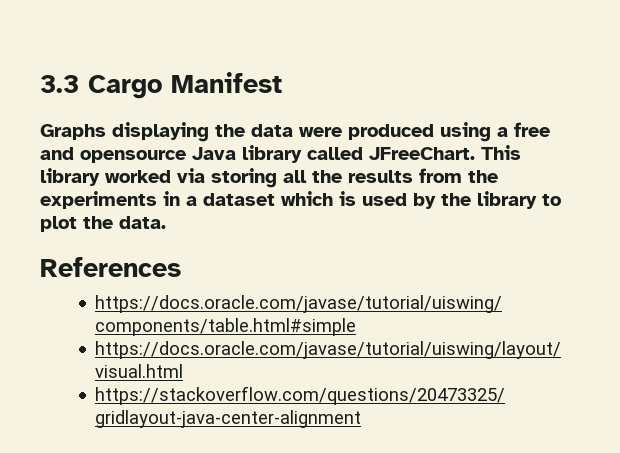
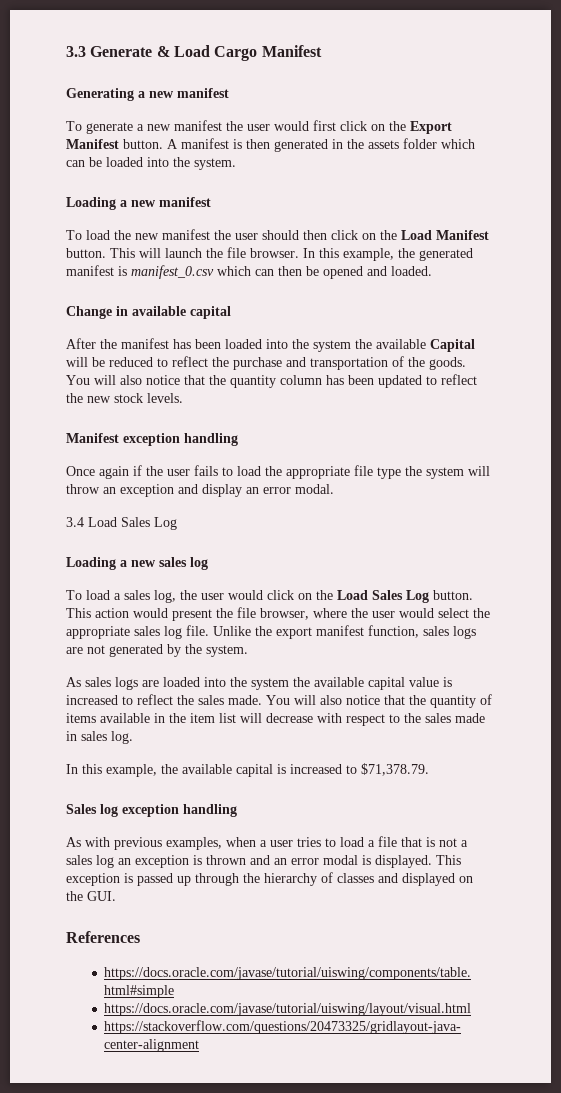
(79, 84) none -> [90,45,210,57] Generate & Load
[40,122,550,142] [40,145,521,163] [40,168,498,188] [40,191,561,209] [40,216,166,232] Graphs displaying the data were produced using a free and opensource Java library called JFreeChart. This library worked via storing all the results from the experiments in a dataset which is used by the library to plot the data. -> [66,88,229,101] [66,120,452,134] [66,138,475,152] [66,157,236,170] [66,197,211,210] [66,229,489,240] [66,247,473,261] [66,265,432,279] [66,306,231,319] [66,338,475,352] [66,356,466,370] [66,374,477,388] [66,393,183,403] [66,433,238,446] [66,465,490,479] [66,484,334,497] [66,517,177,530] [66,557,208,570] [66,590,473,603] [66,607,490,621] [66,625,476,639] [66,644,248,657] [66,677,452,690] [66,694,492,708] [66,713,485,726] [66,731,133,744] [66,763,429,777] [66,804,237,817] [66,836,468,850] [66,855,461,868] [66,872,473,886] [66,891,116,901] Generating a new manifest // To generate a new manifest the user would first click on the Export Manifest button. A manifest is then generated in the assets folder which can be loaded into the system. // Loading a new manifest // To load the new manifest the user should then click on the Load Manifest button. This will launch the file browser. In this example, the generated manifest is manifest_0.csv which can then be opened and loaded. // Change in available capital // After the manifest has been loaded into the system the available Capital will be reduced to reflect the purchase and transportation of the goods. You will also notice that the quantity column has been updated to reflect the new stock levels. // Manifest exception handling // Once again if the user fails to load the appropriate file type the system will throw an exception and display an error modal. // 3.4 Load Sales Log // Loading a new sales log // To load a sales log, the user would click on the Load Sales Log button. This action would present the file browser, where the user would select the appropriate sales log file. Unlike the export manifest function, sales logs are not generated by the system. // As sales logs are loaded into the system the available capital value is increased to reflect the sales made. You will also notice that the quantity of items available in the item list will decrease with respect to the sales made in sales log. // In this example, the available capital is increased to $71,378.79. // Sales log exception handling // As with previous examples, when a user tries to load a file that is not a sales log an exception is thrown and an error modal is displayed. This exception is passed up through the hierarchy of classes and displayed on the GUI.

